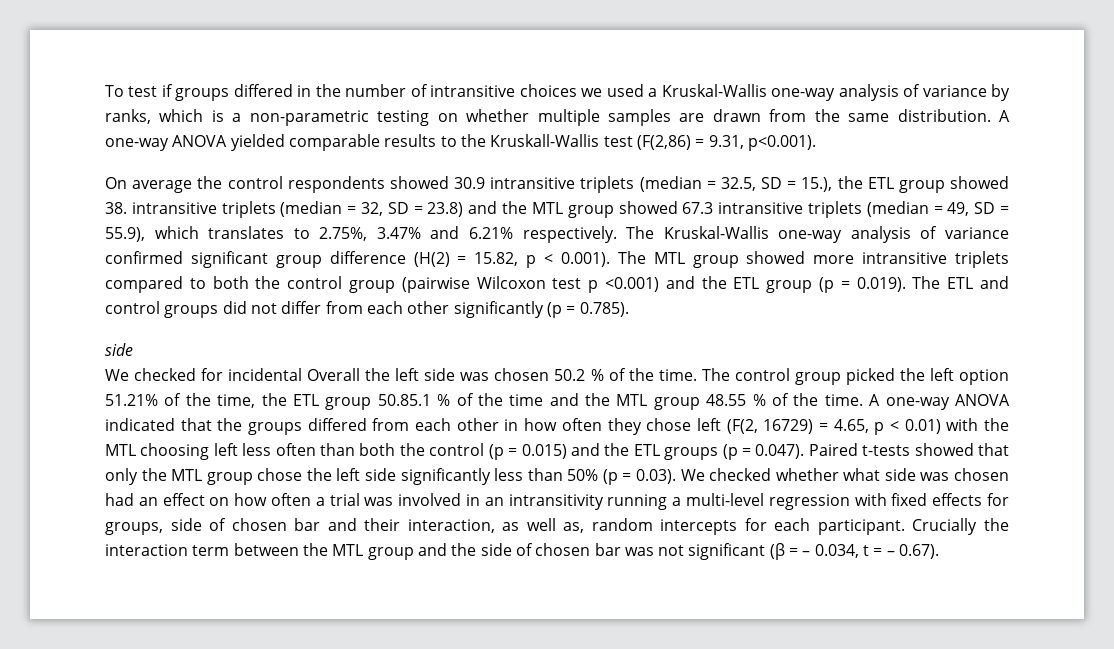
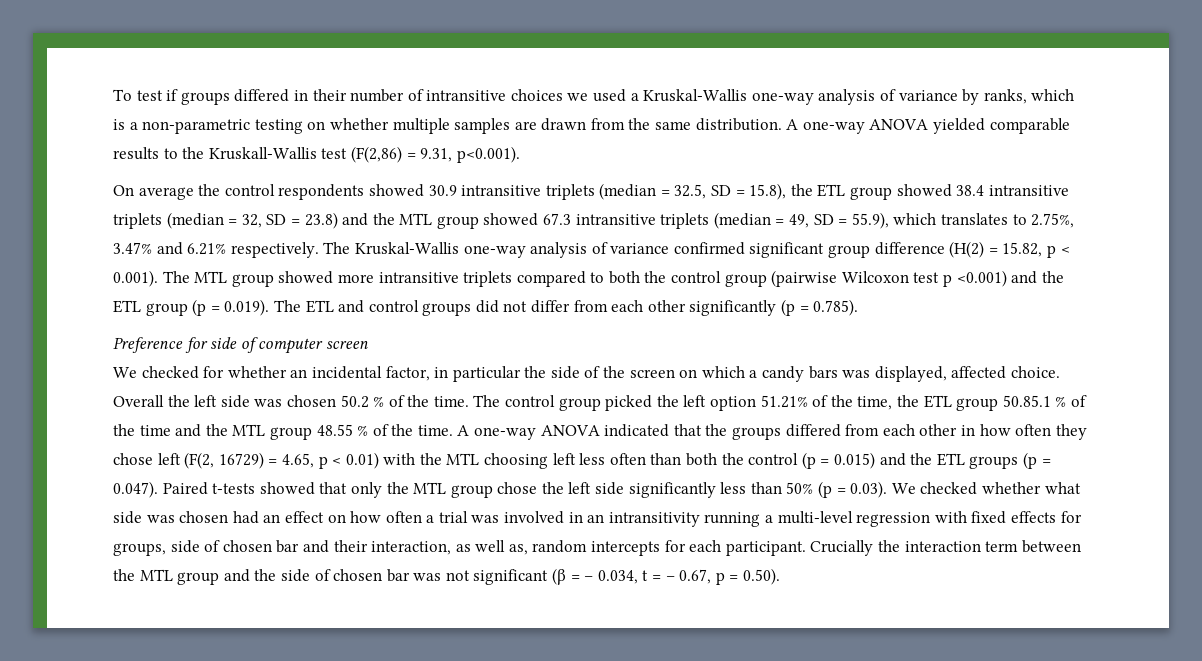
[315,84,341,97] the -> [312,89,347,101] their
[801,177,833,192] 15.), -> [749,183,787,200] 15.8),
[105,202,127,214] 38. -> [956,185,985,196] 38.4
[105,343,133,356] side -> [113,337,368,354] Preference for side of computer screen
[228,368,303,381] incidental -> [227,366,1060,382] whether an incidental factor, in particular the side of the screen on which a candy bars was displayed, affected choice.
[899,544,940,559] 0.67). -> [679,568,780,585] 0.67, p = 0.50).

